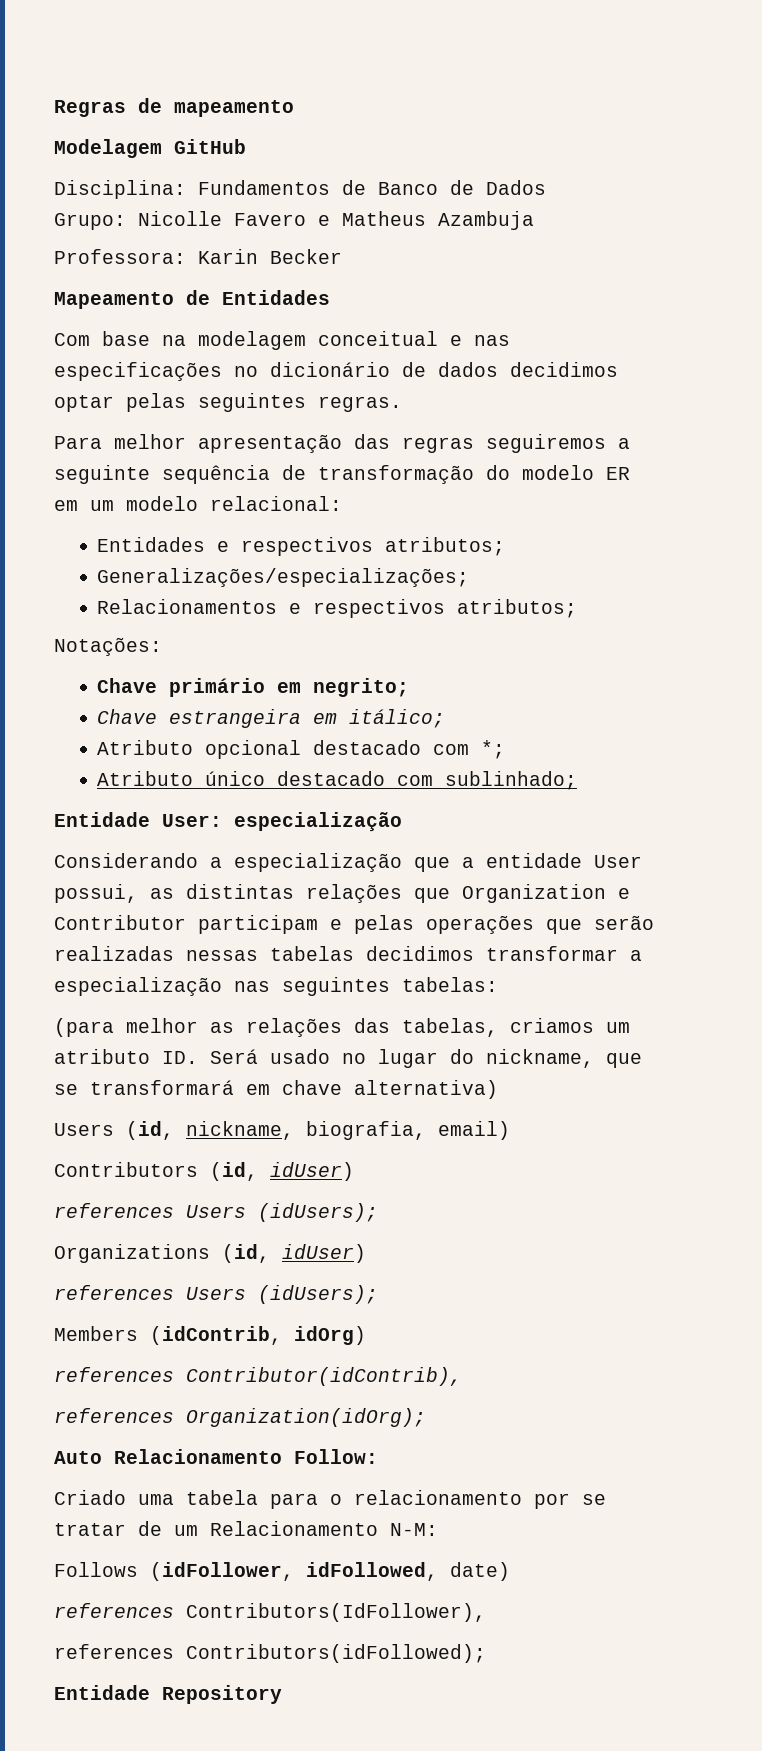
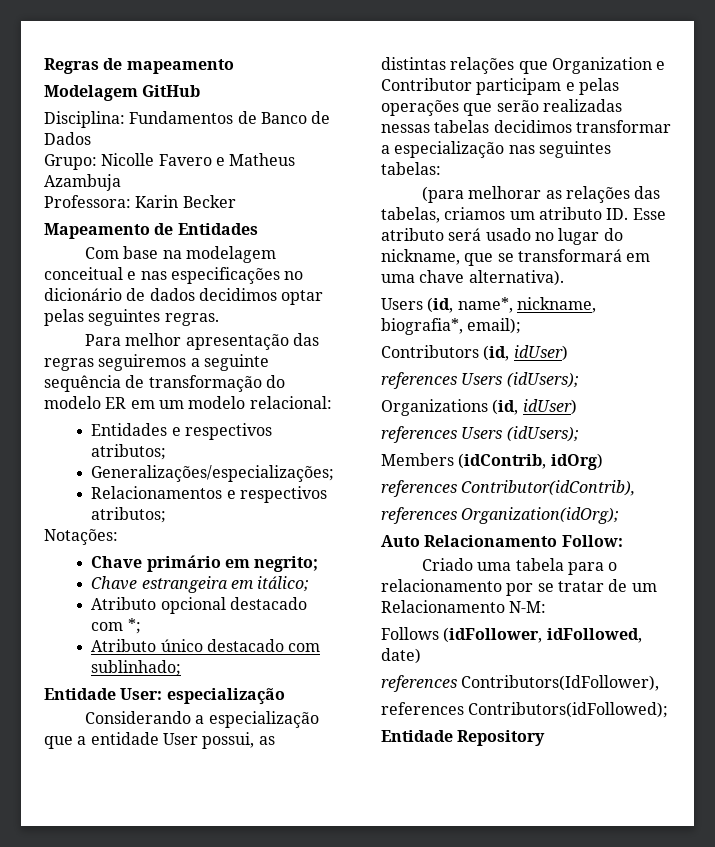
[126,1018,198,1033] melhor -> [468,186,542,199] melhorar
[210,1049,258,1064] Será -> [632,208,666,220] [381,228,482,241] Esse atributo será
[282,1080,498,1099] chave alternativa) -> [381,270,564,286] uma chave alternativa).
[186,1121,510,1140] nickname, biografia, email) -> [457,297,596,313] [381,318,522,335] name*, nickname, biografia*, email);

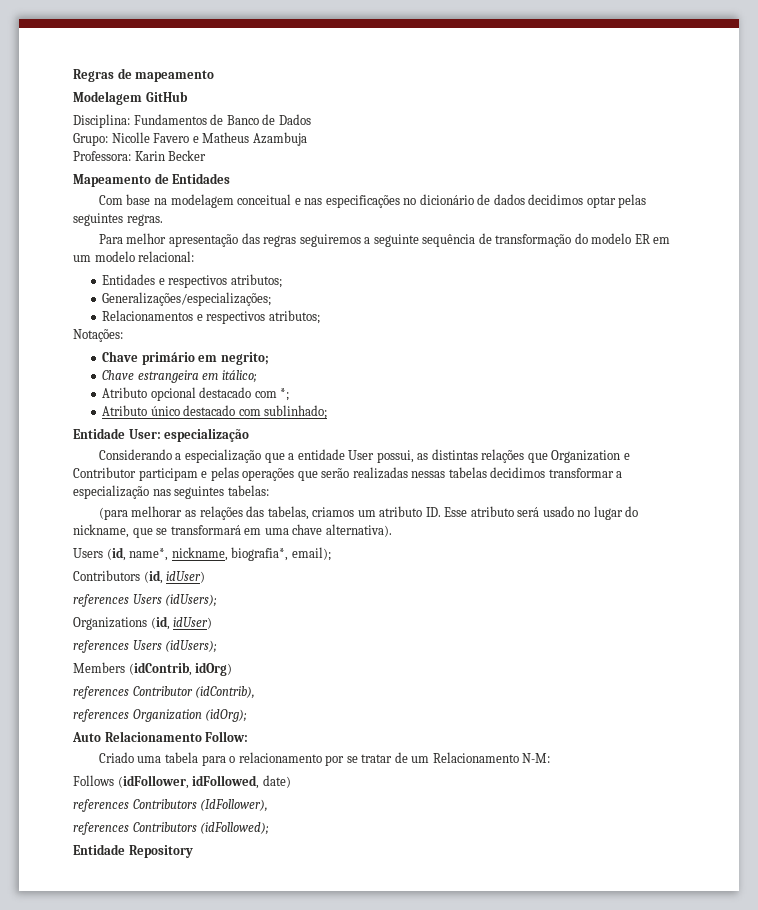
[461,480,636,496] [381,507,620,524] Contributor(idContrib), // references Organization(idOrg); -> [132,686,256,699] [73,709,248,722] Contributor (idContrib), // references Organization (idOrg);
[461,675,660,691] [381,702,669,718] Contributors(IdFollower), // references Contributors(idFollowed); -> [132,799,269,812] [73,822,270,835] Contributors (IdFollower), // references Contributors (idFollowed);

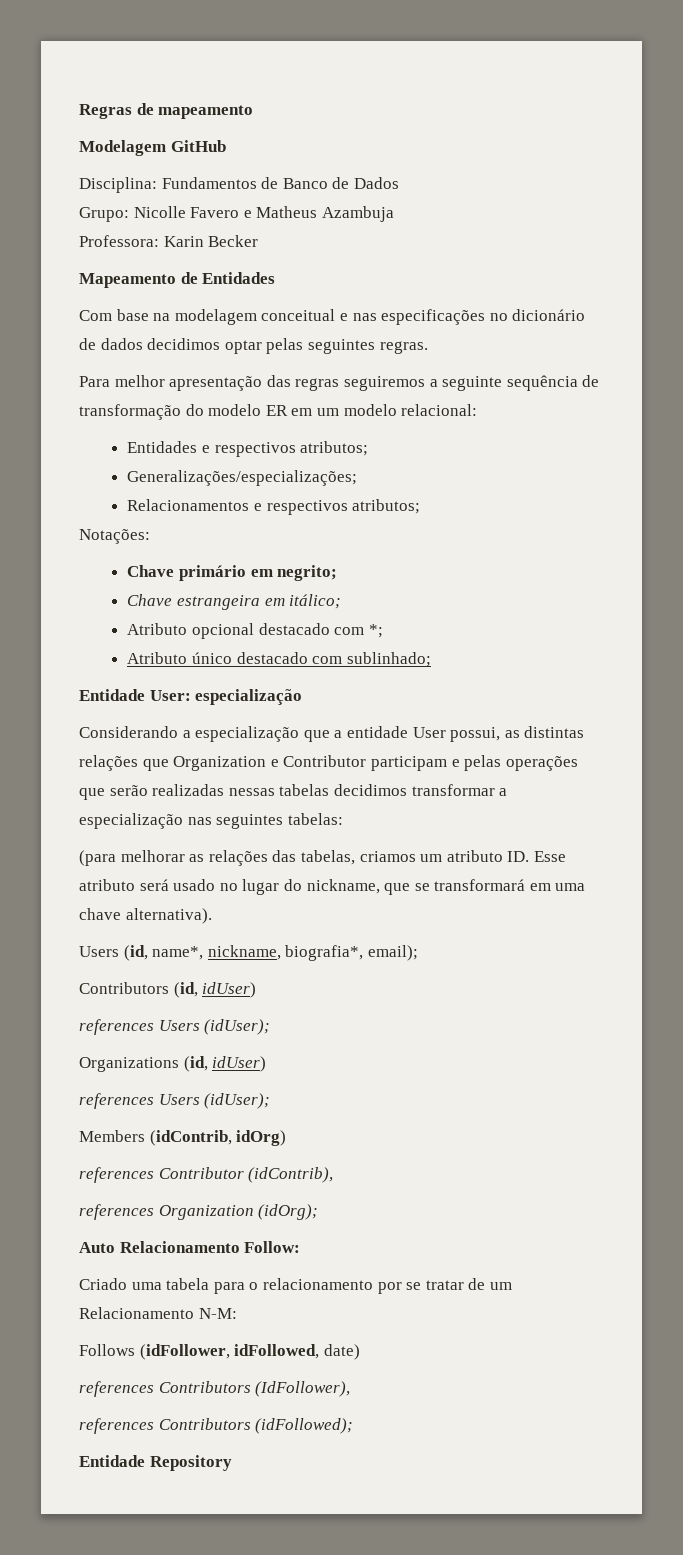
[165,594,218,607] (idUsers); -> [204,1019,271,1035] (idUser);
[165,640,218,653] (idUsers); -> [204,1093,271,1109] (idUser);

